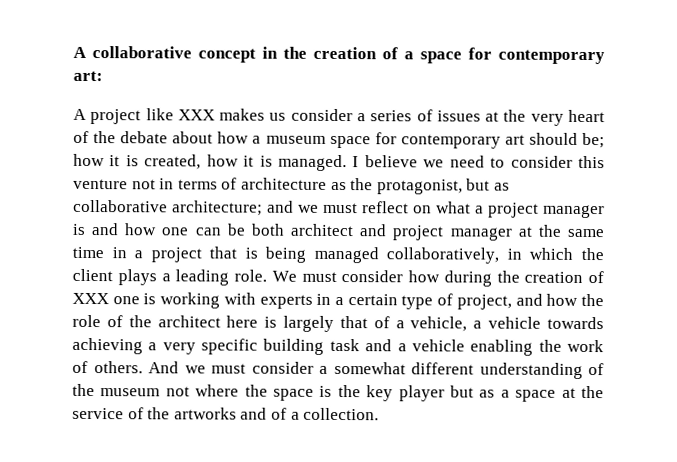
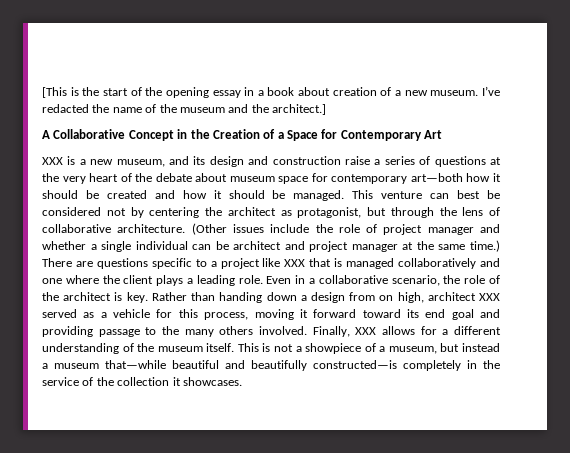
[73,46,605,65] [73,70,103,82] [73,108,353,125] A collaborative concept in the creation of a space for contemporary art: // A project like XXX makes us consider -> [42,86,500,98] [42,104,326,115] [42,129,443,141] [42,156,370,167] [This is the start of the opening essay in a book about creation of a new museum. I’ve redacted the name of the museum and the architect.] // A Collaborative Concept in the Creation of a Space for Contemporary Art // XXX is a new museum, and its design and construction raise
[436,110,481,122] issues -> [434,156,486,167] questions
[217,131,262,144] how a -> (228, 177) none
[504,132,605,149] [73,153,606,172] [73,177,510,195] [73,199,605,219] [72,223,190,236] art should be; how it is created, how it is managed. I believe we need to consider this venture not in terms of architecture as the protagonist, but as collaborative architecture; and we must reflect on what a project manager is and how one -> [410,173,502,182] [42,190,500,201] [42,207,500,218] [42,223,501,235] [42,241,188,252] art—both how it should be created and how it should be managed. This venture can best be considered not by centering the architect as protagonist, but through the lens of collaborative architecture. (Other issues include the role of project manager and whether a single individual
[250,223,285,236] both -> (229, 245) none
[72,246,574,264] time in a project that is being managed collaboratively, in which -> [470,240,501,252] [42,258,500,269] [42,275,99,284] time.) There are questions specific to a project like XXX that is managed collaboratively and one where
[271,270,604,287] [72,292,579,310] We must consider how during the creation of XXX one is working with experts in a certain type of project, and how -> [266,275,440,286] Even in a collaborative scenario,
[226,315,605,332] [72,337,604,356] [72,360,406,375] here is largely that of a vehicle, a vehicle towards achieving a very specific building task and a vehicle enabling the work of others. And we must consider a somewhat -> [114,292,501,303] [42,309,500,320] [42,326,449,337] is key. Rather than handing down a design from on high, architect XXX served as a vehicle for this process, moving it forward toward its end goal and providing passage to the many others involved. Finally, XXX allows for a
[165,384,604,402] [72,407,380,421] not where the space is the key player but as a space at the service of the artworks and of a collection. -> [206,343,500,354] [42,360,500,371] [42,377,242,386] itself. This is not a showpiece of a museum, but instead a museum that—while beautiful and beautifully constructed—is completely in the service of the collection it showcases.

